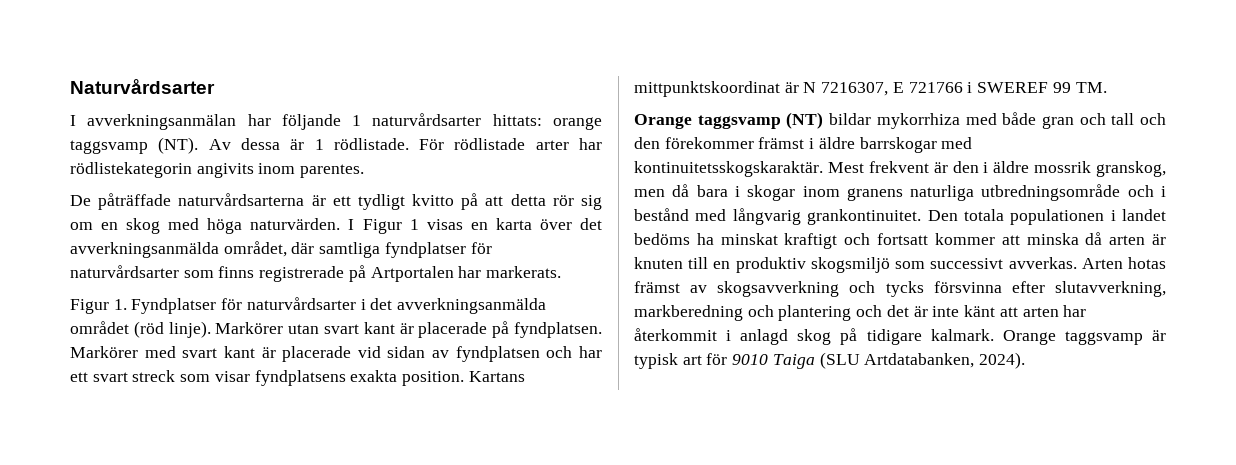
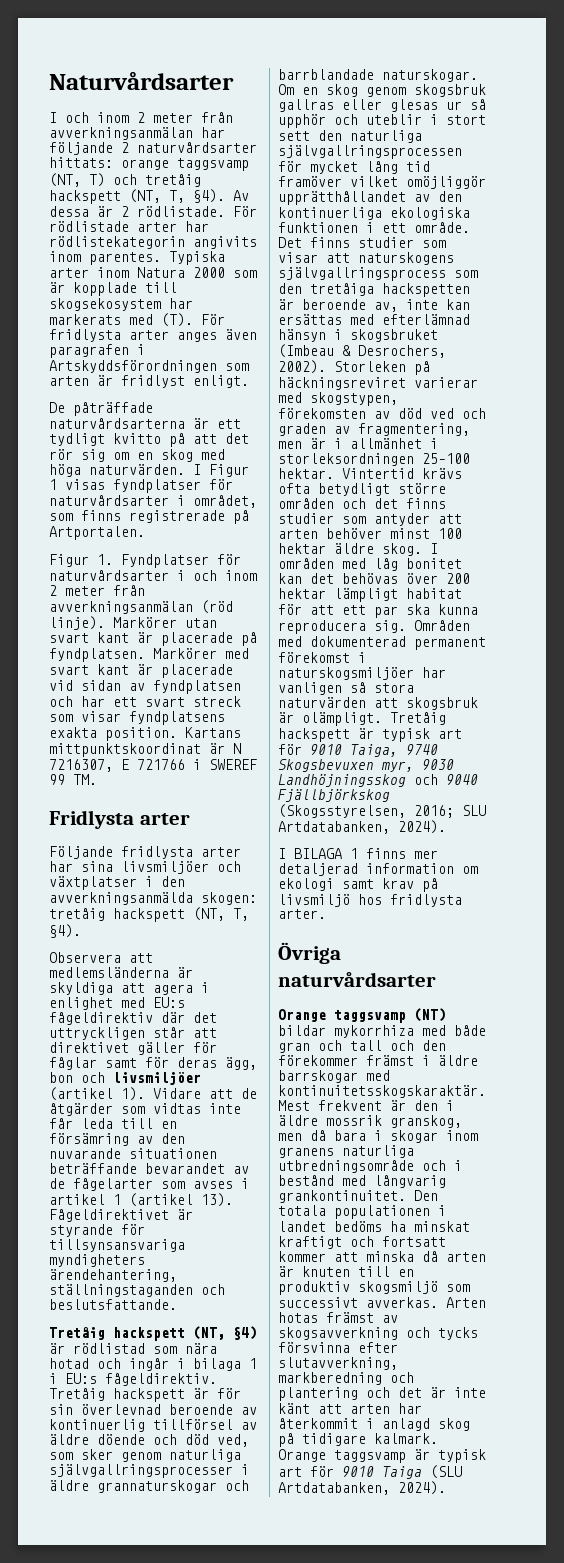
(76, 120) none -> [65,112,233,123] och inom 2 meter från
[352,115,362,126] 1 -> [121,142,129,153] 2
[158,137,199,154] (NT). -> [49,173,201,187] [49,189,225,204] (NT, T) och tretåig hackspett (NT, T, §4).
[314,139,324,150] 1 -> [121,206,129,217] 2
(365, 171) none -> [169,251,225,265] [49,267,257,278] [49,282,177,296] [49,298,193,311] [49,313,225,327] [49,329,257,342] [49,344,145,358] [49,360,249,373] [49,375,249,388] Typiska arter inom Natura 2000 som är kopplade till skogsekosystem har markerats med (T). För fridlysta arter anges även paragrafen i Artskyddsförordningen som arten är fridlyst enligt.
[510,194,546,206] detta -> [225,433,249,444] det
[470,218,603,230] [70,241,381,258] en karta över det avverkningsanmälda området, där samtliga -> (105, 484) none
(179, 271) none -> [177,495,257,508] i området,
[370,266,562,282] Artportalen har markerats. -> [49,526,145,540] Artportalen.
[370,298,547,314] [70,321,129,334] det avverkningsanmälda området -> [193,570,257,581] [49,585,145,596] [49,601,193,614] och inom 2 meter från avverkningsanmälan
(1107, 87) none -> [49,810,190,829] [49,846,241,859] [49,861,241,874] [49,876,185,890] [49,892,257,905] [49,907,249,922] [49,924,81,938] [49,952,153,963] [49,967,193,978] [49,982,209,995] [49,997,185,1010] [49,1012,217,1025] [49,1027,217,1040] [49,1042,217,1055] [49,1057,257,1070] [49,1072,201,1085] [49,1087,257,1101] [49,1103,241,1116] [49,1118,177,1129] [49,1133,185,1146] [49,1148,217,1159] [49,1163,249,1174] [49,1178,249,1191] [49,1193,233,1207] [49,1209,193,1222] [49,1224,145,1237] [49,1239,185,1252] [49,1254,145,1267] [49,1269,177,1282] [49,1284,225,1297] [49,1299,177,1310] [49,1326,257,1341] [49,1343,217,1354] [49,1358,257,1371] [49,1373,217,1386] [49,1388,241,1402] [49,1404,257,1415] [49,1419,257,1432] [49,1434,249,1447] [49,1449,241,1462] [49,1464,249,1478] [49,1480,249,1493] [278,69,478,82] [278,84,486,97] [278,99,486,112] [278,114,486,128] [278,130,422,143] [278,145,462,159] [278,161,430,174] [278,176,486,189] [278,191,462,205] [278,207,470,220] [278,222,470,233] [278,237,446,248] [278,252,454,265] [278,267,478,281] [278,283,470,297] [278,299,470,312] [278,314,470,325] [278,329,438,342] [278,344,446,358] [278,360,430,375] [278,377,478,390] [278,392,398,406] [278,408,486,419] [278,423,470,436] [278,438,438,449] [278,453,470,466] [278,468,462,479] [278,483,446,496] [278,498,446,509] [278,513,462,526] [278,528,462,539] [278,543,438,556] [278,558,462,571] [278,573,470,584] [278,588,462,602] [278,604,478,618] [278,620,470,634] [278,636,486,650] [278,652,366,663] [278,667,446,680] [278,682,414,695] [278,697,478,710] [278,712,446,726] [278,728,462,742] [278,744,438,757] [278,759,454,772] [278,774,478,787] [278,789,390,802] [278,804,486,818] [278,820,446,834] [278,848,438,859] [278,863,478,876] [278,878,438,892] [278,894,462,907] [278,909,326,919] [278,942,341,964] [278,972,436,987] // Fridlysta arter // Följande fridlysta arter har sina livsmiljöer och växtplatser i den avverkningsanmälda skogen: tretåig hackspett (NT, T, §4). // Observera att medlemsländerna är skyldiga att agera i enlighet med EU:s fågeldirektiv där det uttryckligen står att direktivet gäller för fåglar samt för deras ägg, bon och livsmiljöer (artikel 1). Vidare att de åtgärder som vidtas inte får leda till en försämring av den nuvarande situationen beträffande bevarandet av de fågelarter som avses i artikel 1 (artikel 13). Fågeldirektivet är styrande för tillsynsansvariga myndigheters ärendehantering, ställningstaganden och beslutsfattande. // Tretåig hackspett (NT, §4) är rödlistad som nära hotad och ingår i bilaga 1 i EU:s fågeldirektiv. Tretåig hackspett är för sin överlevnad beroende av kontinuerlig tillförsel av äldre döende och död ved, som sker genom naturliga självgallringsprocesser i äldre grannaturskogar och barrblandade naturskogar. Om en skog genom skogsbruk gallras eller glesas ur så upphör och uteblir i stort sett den naturliga självgallringsprocessen för mycket lång tid framöver vilket omöjliggör upprätthållandet av den kontinuerliga ekologiska funktionen i ett område. Det finns studier som visar att naturskogens självgallringsprocess som den tretåiga hackspetten är beroende av, inte kan ersättas med efterlämnad hänsyn i skogsbruket (Imbeau & Desrochers, 2002). Storleken på häckningsreviret varierar med skogstypen, förekomsten av död ved och graden av fragmentering, men är i allmänhet i storleksordningen 25–100 hektar. Vintertid krävs ofta betydligt större områden och det finns studier som antyder att arten behöver minst 100 hektar äldre skog. I områden med låg bonitet kan det behövas över 200 hektar lämpligt habitat för att ett par ska kunna reproducera sig. Områden med dokumenterad permanent förekomst i naturskogsmiljöer har vanligen så stora naturvärden att skogsbruk är olämpligt. Tretåig hackspett är typisk art för 9010 Taiga, 9740 Skogsbevuxen myr, 9030 Landhöjningsskog och 9040 Fjällbjörkskog (Skogsstyrelsen, 2016; SLU Artdatabanken, 2024). // I BILAGA 1 finns mer detaljerad information om ekologi samt krav på livsmiljö hos fridlysta arter. // Övriga naturvårdsarter

